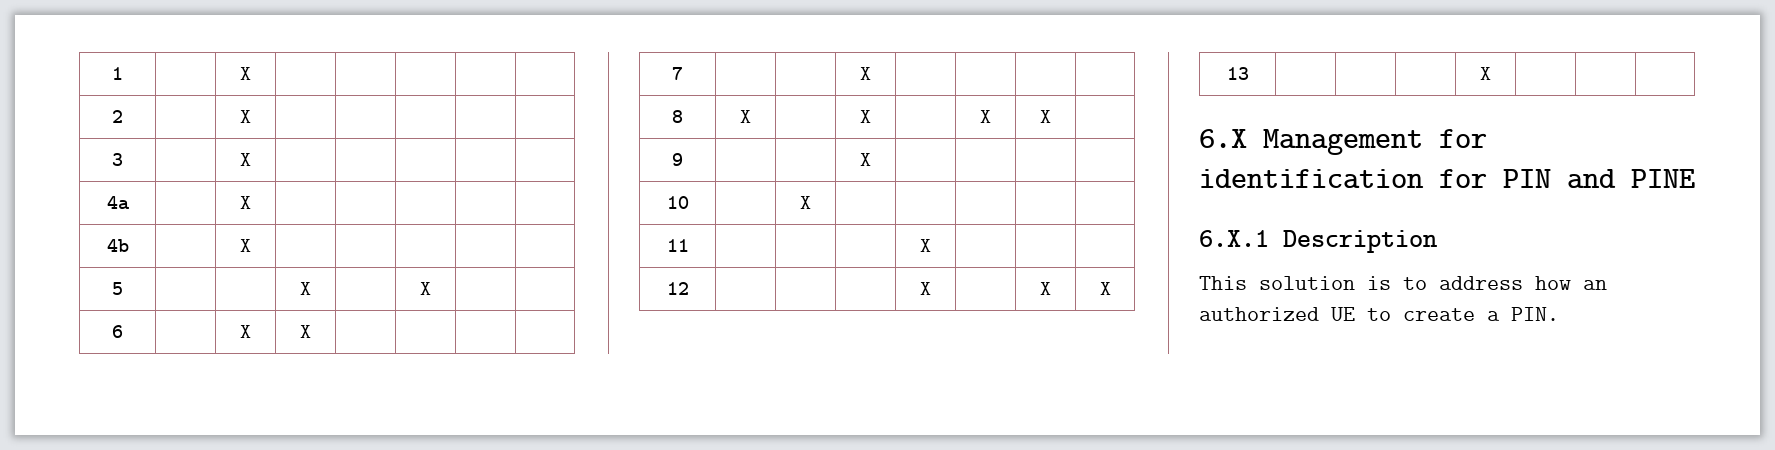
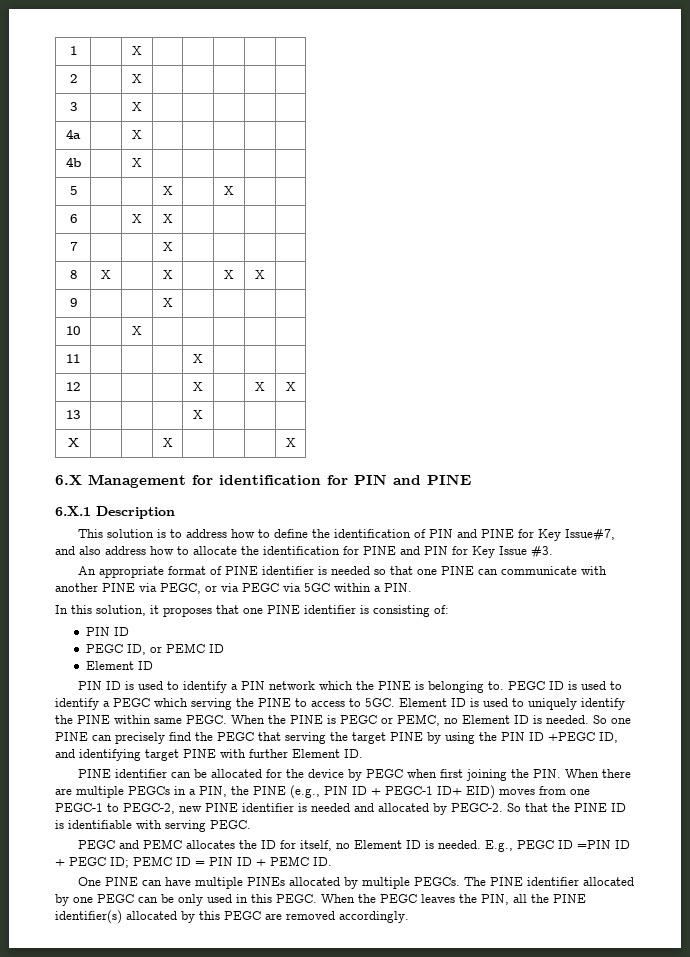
(1491, 73) none -> [67,438,79,447] [162,438,173,447] [285,438,296,447] // X | | | X | | | | X
[1583,280,1607,290] [1199,307,1559,321] an authorized UE to create a PIN. -> [258,528,616,542] [55,545,553,559] [78,566,608,578] [55,583,412,594] [55,605,449,617] [85,627,129,636] [85,643,224,655] [85,661,153,670] [78,681,623,693] [55,698,625,710] [55,714,631,726] [55,732,618,744] [55,749,363,761] [78,769,632,781] [55,785,590,799] [55,803,626,815] [55,820,251,832] [78,839,631,852] [55,856,332,868] [78,877,635,889] [55,894,586,906] [55,910,409,924] to define the identification of PIN and PINE for Key Issue#7, and also address how to allocate the identification for PINE and PIN for Key Issue #3. // An appropriate format of PINE identifier is needed so that one PINE can communicate with another PINE via PEGC, or via PEGC via 5GC within a PIN. // In this solution, it proposes that one PINE identifier is consisting of: // PIN ID // PEGC ID, or PEMC ID // Element ID // PIN ID is used to identify a PIN network which the PINE is belonging to. PEGC ID is used to identify a PEGC which serving the PINE to access to 5GC. Element ID is used to uniquely identify the PINE within same PEGC. When the PINE is PEGC or PEMC, no Element ID is needed. So one PINE can precisely find the PEGC that serving the target PINE by using the PIN ID +PEGC ID, and identifying target PINE with further Element ID. // PINE identifier can be allocated for the device by PEGC when first joining the PIN. When there are multiple PEGCs in a PIN, the PINE (e.g., PIN ID + PEGC-1 ID+ EID) moves from one PEGC-1 to PEGC-2, new PINE identifier is needed and allocated by PEGC-2. So that the PINE ID is identifiable with serving PEGC. // PEGC and PEMC allocates the ID for itself, no Element ID is needed. E.g., PEGC ID =PIN ID + PEGC ID; PEMC ID = PIN ID + PEMC ID. // One PINE can have multiple PINEs allocated by multiple PEGCs. The PINE identifier allocated by one PEGC can be only used in this PEGC. When the PEGC leaves the PIN, all the PINE identifier(s) allocated by this PEGC are removed accordingly.

